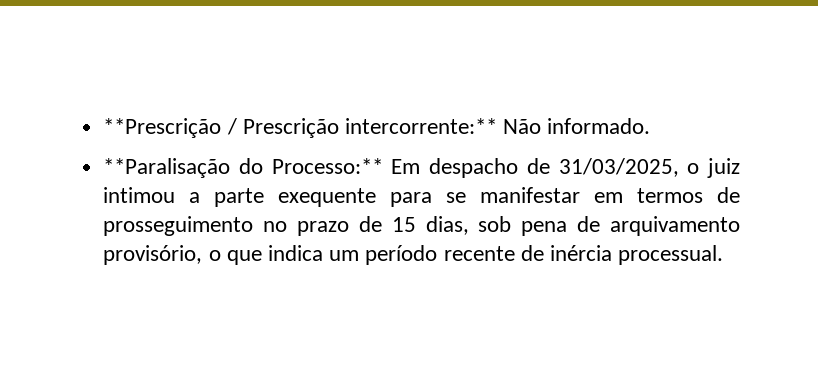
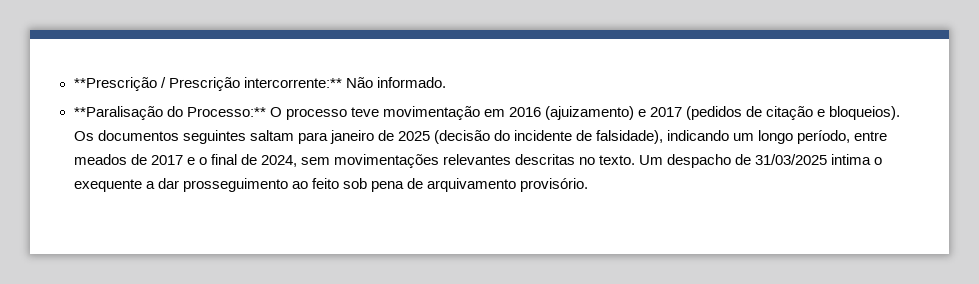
[391,158,740,178] [103,187,741,207] [103,216,740,236] [103,245,724,265] Em despacho de 31/03/2025, o juiz intimou a parte exequente para se manifestar em termos de prosseguimento no prazo de 15 dias, sob pena de arquivamento provisório, o que indica um período recente de inércia processual. -> [269,106,901,120] [73,130,888,144] [73,154,883,168] [73,178,588,192] O processo teve movimentação em 2016 (ajuizamento) e 2017 (pedidos de citação e bloqueios). Os documentos seguintes saltam para janeiro de 2025 (decisão do incidente de falsidade), indicando um longo período, entre meados de 2017 e o final de 2024, sem movimentações relevantes descritas no texto. Um despacho de 31/03/2025 intima o exequente a dar prosseguimento ao feito sob pena de arquivamento provisório.

